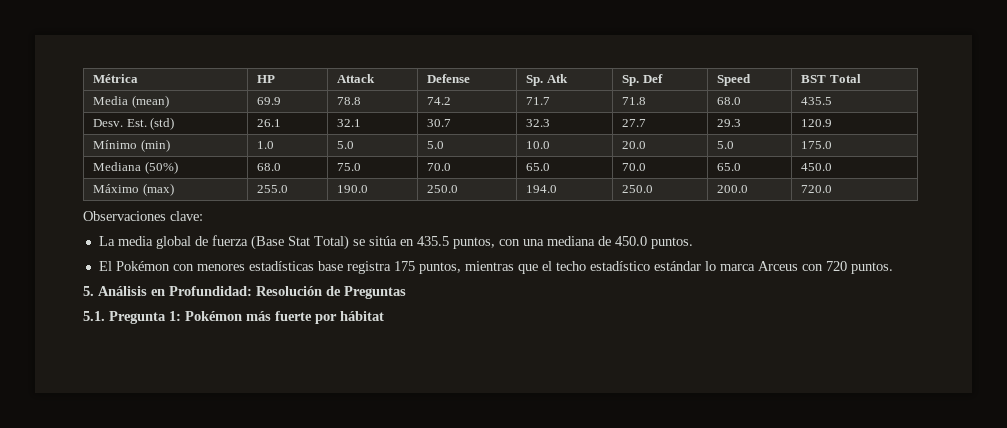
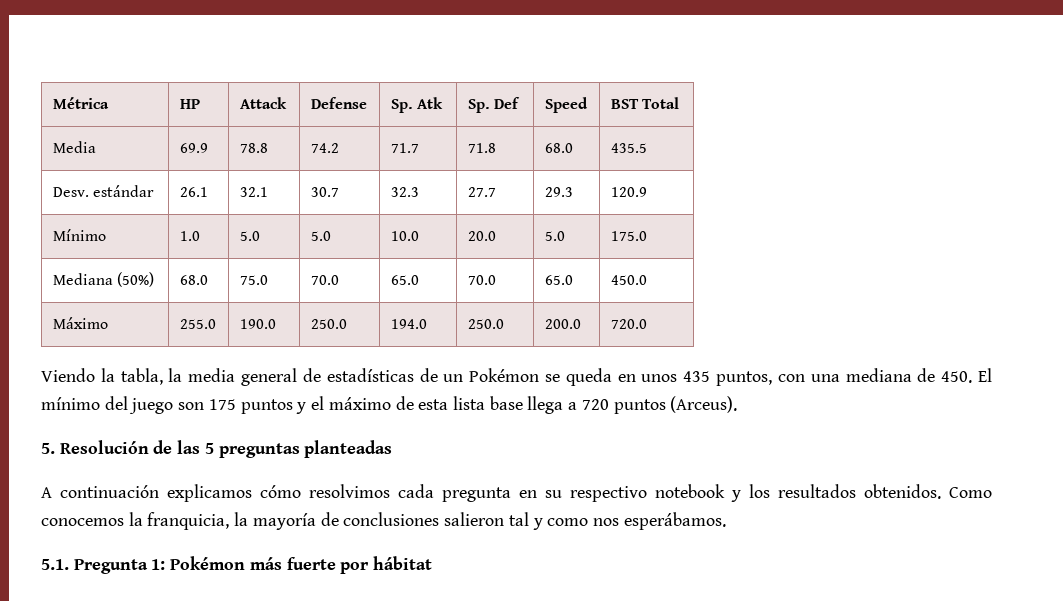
[131,95,169,108] (mean) -> (96, 147) none
[126,117,175,130] Est. (std) -> [93,185,155,197] estándar
[140,139,170,152] (min) -> (106, 235) none
[142,183,174,196] (max) -> (108, 323) none
[83,211,203,221] [98,235,449,250] Observaciones clave: // La media global de fuerza (Base Stat Total) se sitúa en 435.5 -> [41,368,711,386] Viendo la tabla, la media general de estadísticas de un Pokémon se queda en unos 435
[614,236,693,249] [98,261,893,274] [83,286,406,299] 450.0 puntos. // El Pokémon con menores estadísticas base registra 175 puntos, mientras que el techo estadístico estándar lo marca Arceus con 720 puntos. // 5. Análisis en Profundidad: Resolución de Preguntas -> [941,368,993,383] [41,396,738,414] [41,440,393,458] [41,484,992,502] [41,512,726,530] 450. El mínimo del juego son 175 puntos y el máximo de esta lista base llega a 720 puntos (Arceus). // 5. Resolución de las 5 preguntas planteadas // A continuación explicamos cómo resolvimos cada pregunta en su respectivo notebook y los resultados obtenidos. Como conocemos la franquicia, la mayoría de conclusiones salieron tal y como nos esperábamos.

